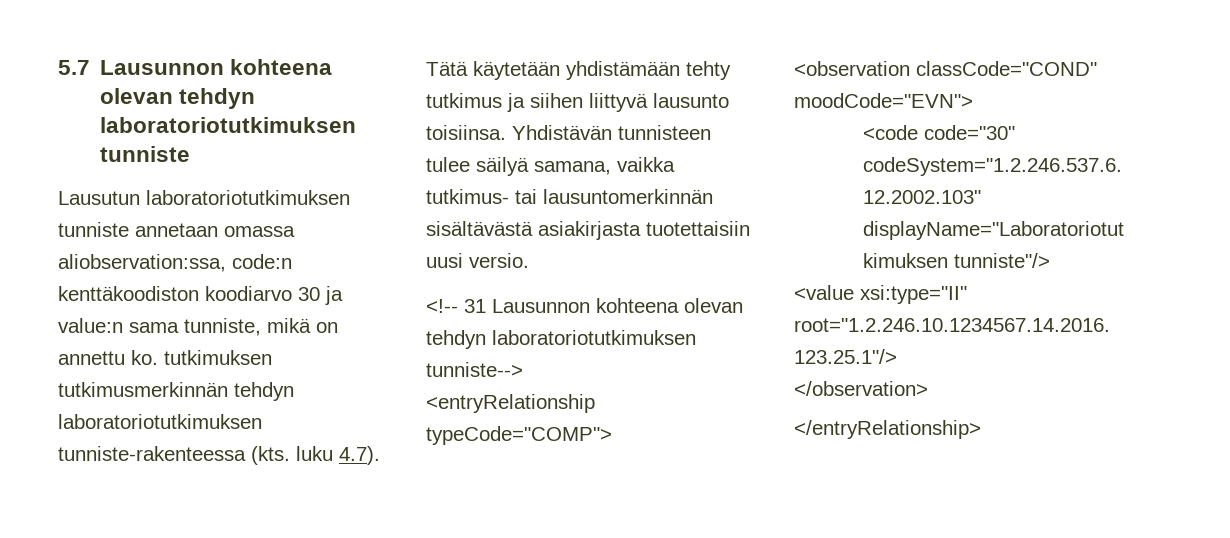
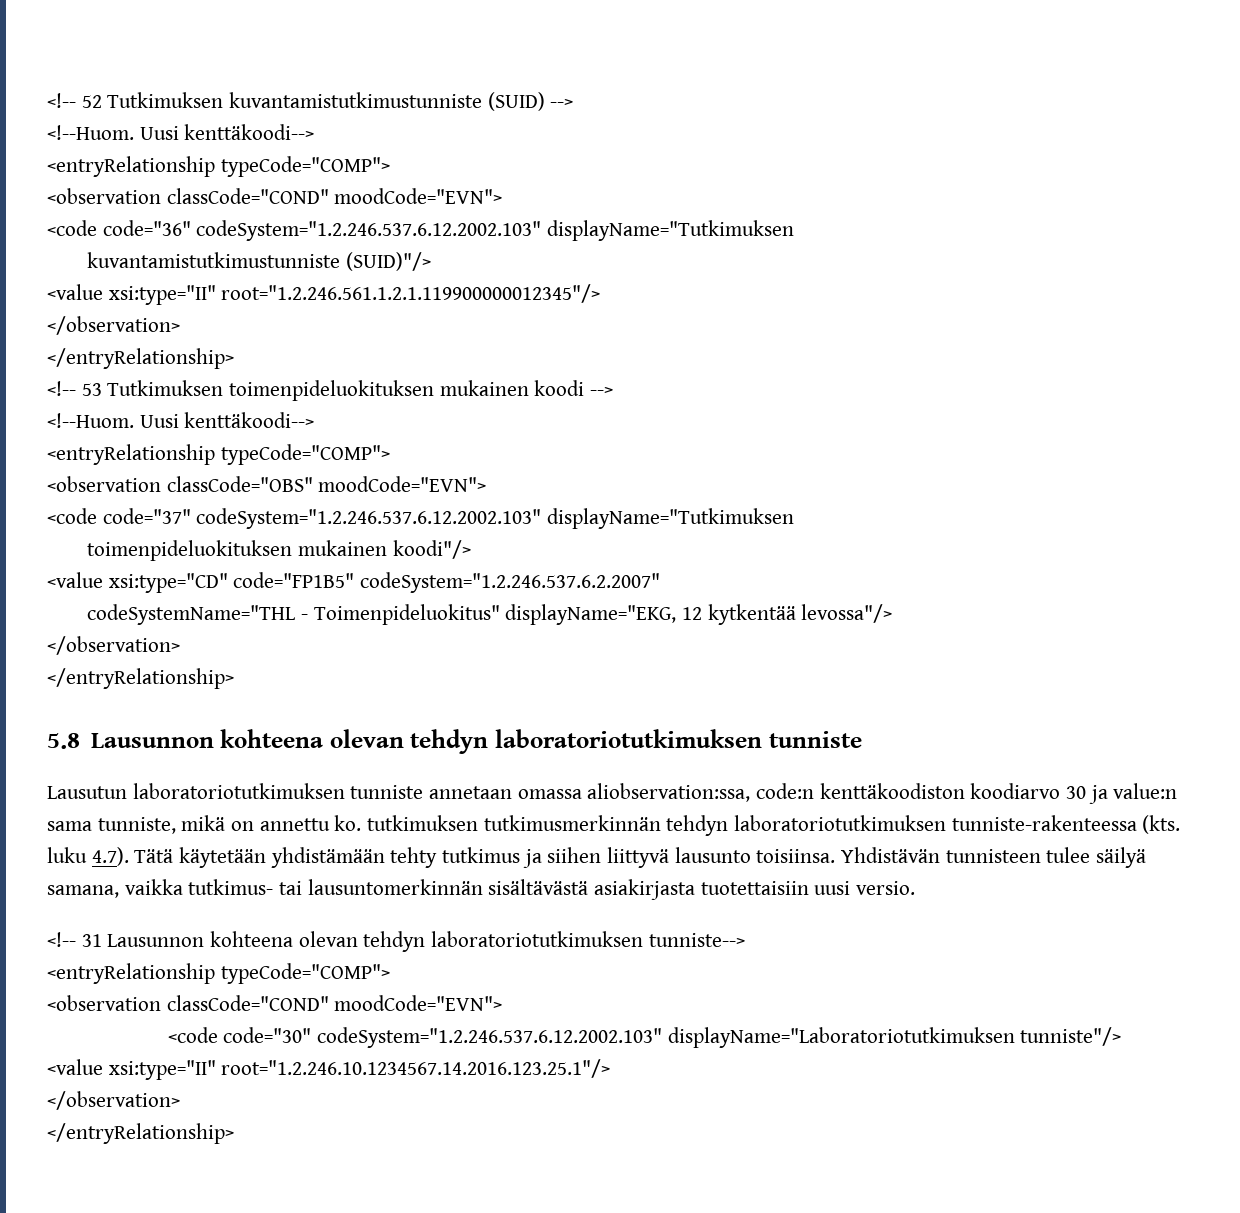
[58,60,90,75] 5.7 -> [47,92,574,111] [47,124,315,140] [47,156,390,177] [47,188,503,204] [47,220,795,241] [87,252,431,271] [47,284,601,305] [47,316,180,335] [47,348,234,369] [47,380,614,401] [47,412,315,428] [47,444,390,465] [47,476,487,492] [47,508,795,529] [87,540,471,561] [47,572,661,593] [87,604,893,625] [47,636,180,655] [47,668,234,689] [47,733,80,749] <!-- 52 Tutkimuksen kuvantamistutkimustunniste (SUID) --> // <!--Huom. Uusi kenttäkoodi--> // <entryRelationship typeCode="COMP"> // <observation classCode="COND" moodCode="EVN"> // <code code="36" codeSystem="1.2.246.537.6.12.2002.103" displayName="Tutkimuksen // kuvantamistutkimustunniste (SUID)"/> // <value xsi:type="II" root="1.2.246.561.1.2.1.119900000012345"/> // </observation> // </entryRelationship> // <!-- 53 Tutkimuksen toimenpideluokituksen mukainen koodi --> // <!--Huom. Uusi kenttäkoodi--> // <entryRelationship typeCode="COMP"> // <observation classCode="OBS" moodCode="EVN"> // <code code="37" codeSystem="1.2.246.537.6.12.2002.103" displayName="Tutkimuksen // toimenpideluokituksen mukainen koodi"/> // <value xsi:type="CD" code="FP1B5" codeSystem="1.2.246.537.6.2.2007" // codeSystemName="THL - Toimenpideluokitus" displayName="EKG, 12 kytkentää levossa"/> // </observation> // </entryRelationship> // 5.8

